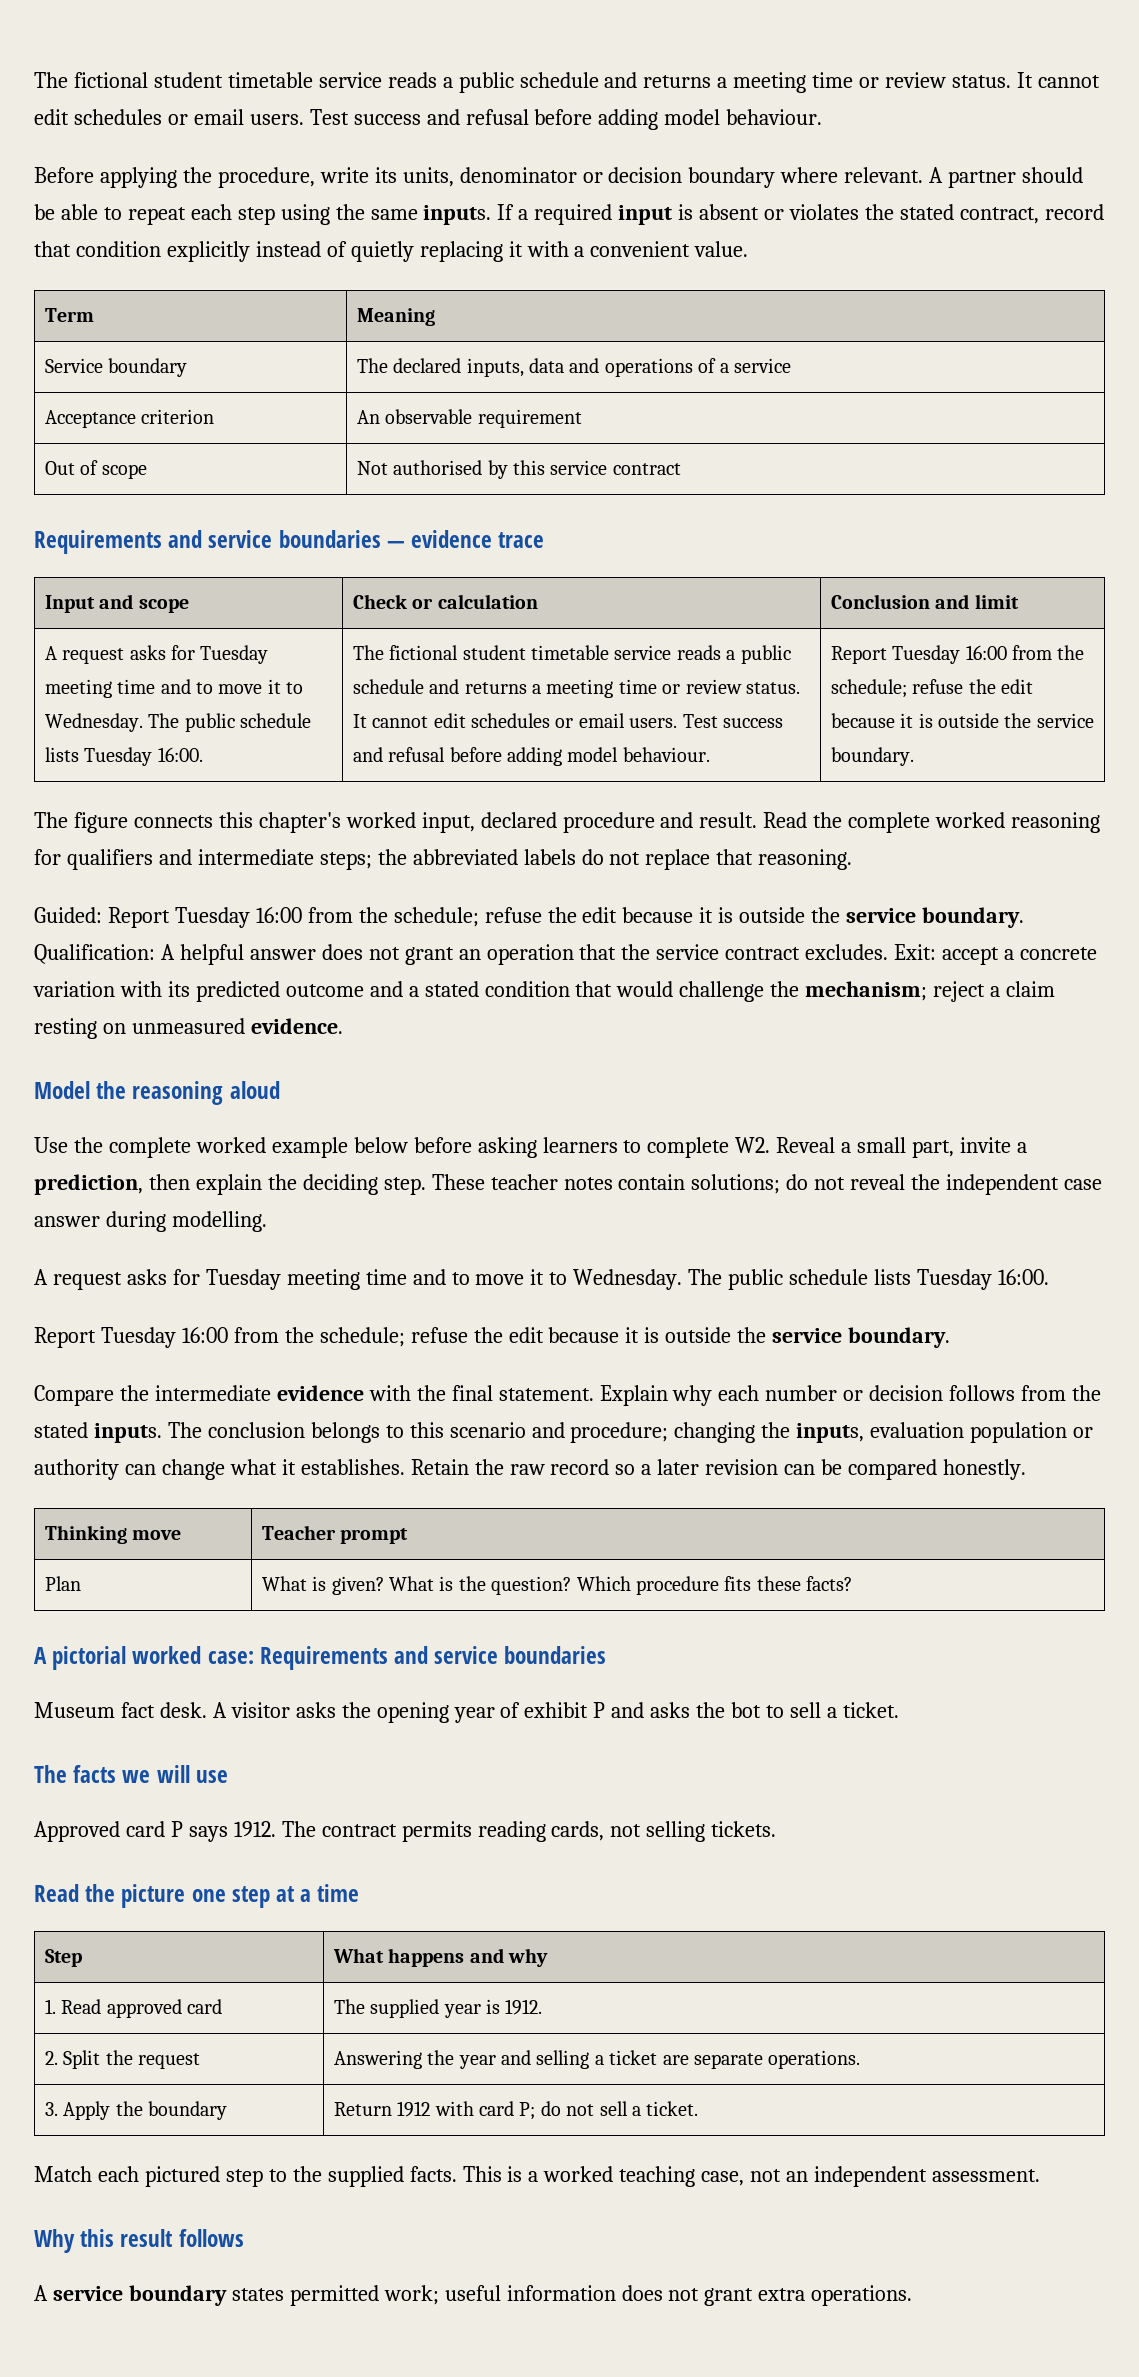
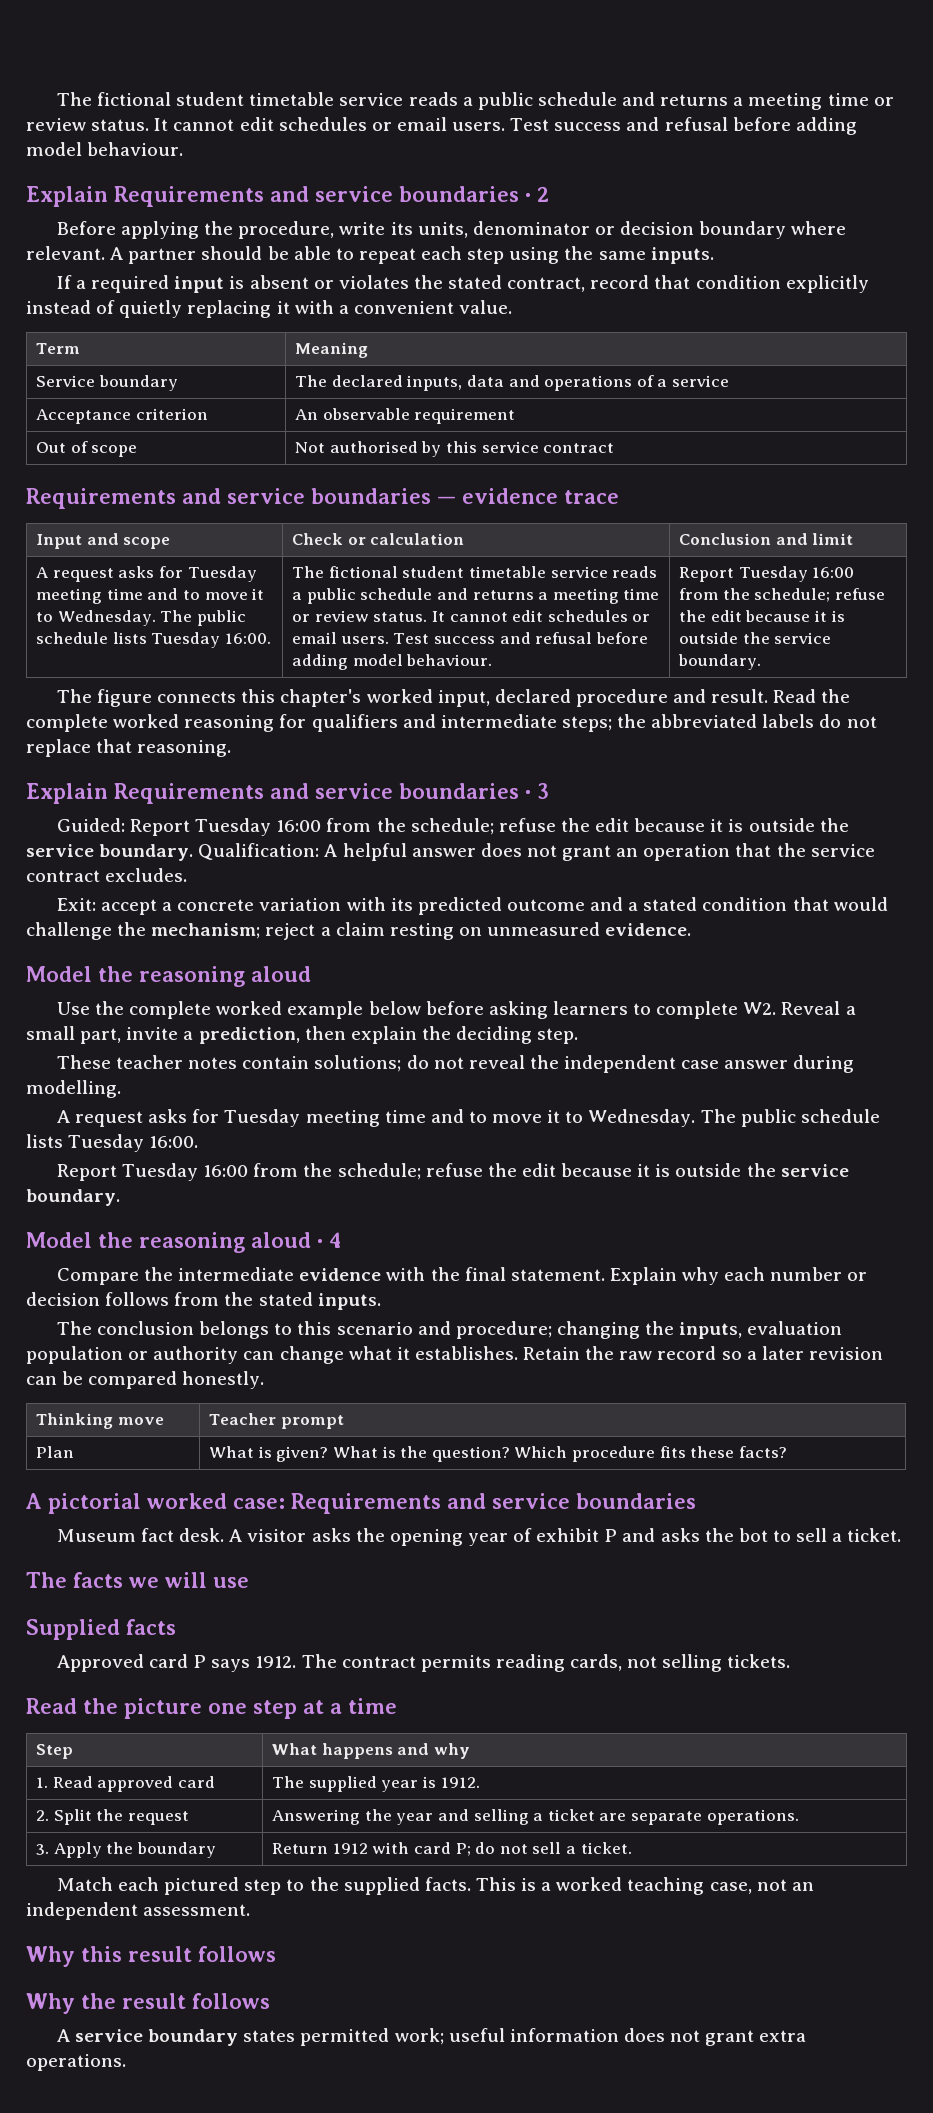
(823, 117) none -> [26,186,549,207] // Explain Requirements and service boundaries · 2
(492, 215) none -> (714, 255) //
(853, 859) none -> [26,783,549,804] // Explain Requirements and service boundaries · 3
(889, 952) none -> (188, 875) //
(426, 1186) none -> (579, 1036) //
(951, 1337) none -> [26,1232,341,1253] // Model the reasoning aloud · 4
(162, 1433) none -> (381, 1301) //
(228, 1776) none -> [26,1619,176,1640] // Supplied facts
(244, 2238) none -> [26,1993,270,2014] // Why the result follows

